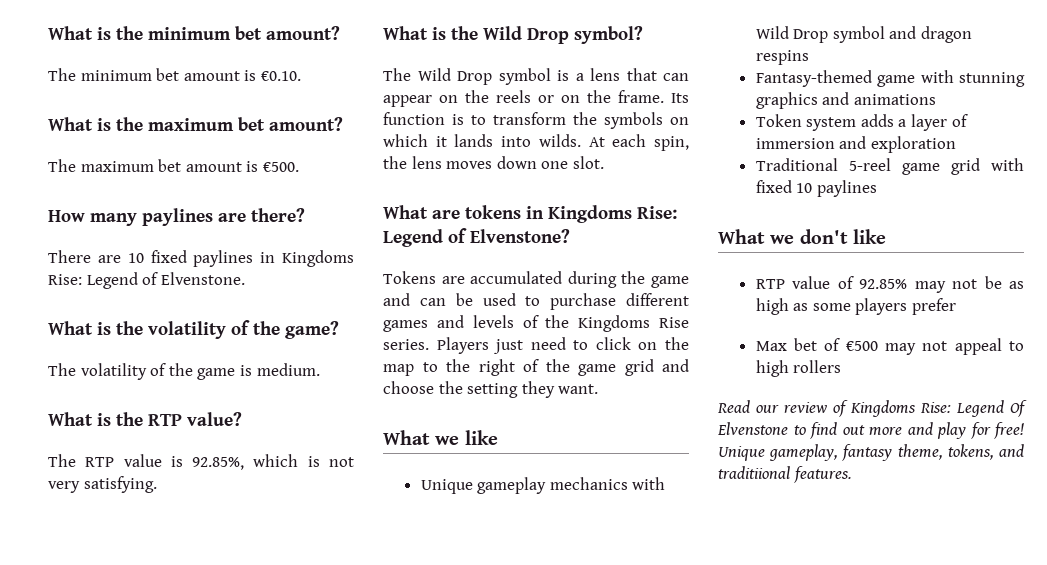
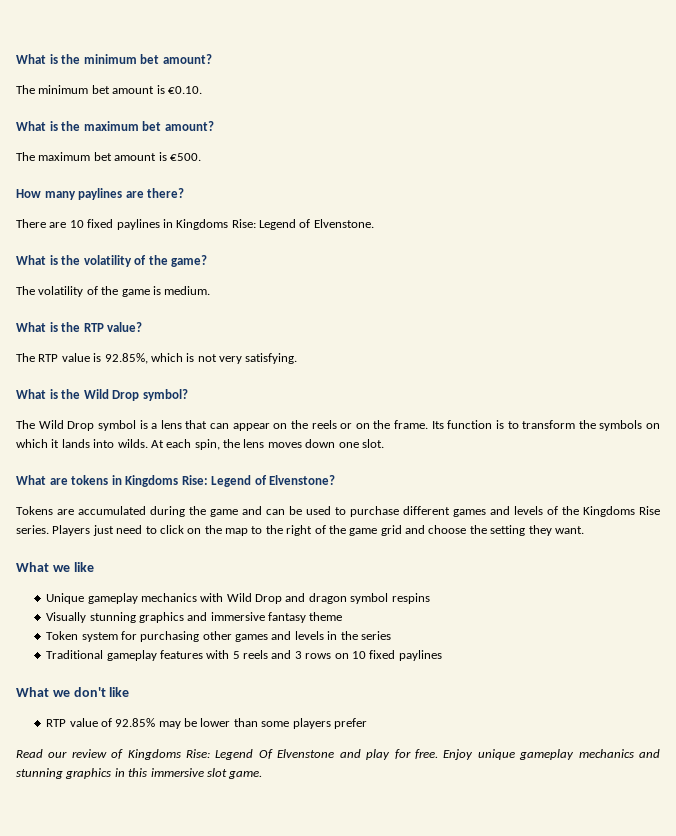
[832,26,885,43] symbol -> (283, 599) none
(973, 34) none -> [350,593,389,604] symbol
[755,70,1025,87] [755,92,936,109] [755,114,968,131] [755,136,956,153] [755,158,1024,175] [755,180,813,193] Fantasy-themed game with stunning graphics and animations // Token system adds a layer of immersion and exploration // Traditional 5-reel game grid with fixed 10 -> [46,612,343,623] [46,631,391,642] [46,650,396,661] Visually stunning graphics and immersive fantasy theme // Token system for purchasing other games and levels in the series // Traditional gameplay features with 5 reels and 3 rows on 10 fixed
[952,276,1024,289] [755,298,957,315] [755,338,1024,355] [755,360,842,377] not be as high as some players prefer // Max bet of €500 may not appeal to high rollers -> [184,718,367,729] be lower than some players prefer
[793,422,1024,439] [718,444,1024,461] [718,466,852,483] to find out more and play for free! Unique gameplay, fantasy theme, tokens, and traditiional features. -> [339,749,660,760] [16,768,263,779] and play for free. Enjoy unique gameplay mechanics and stunning graphics in this immersive slot game.

